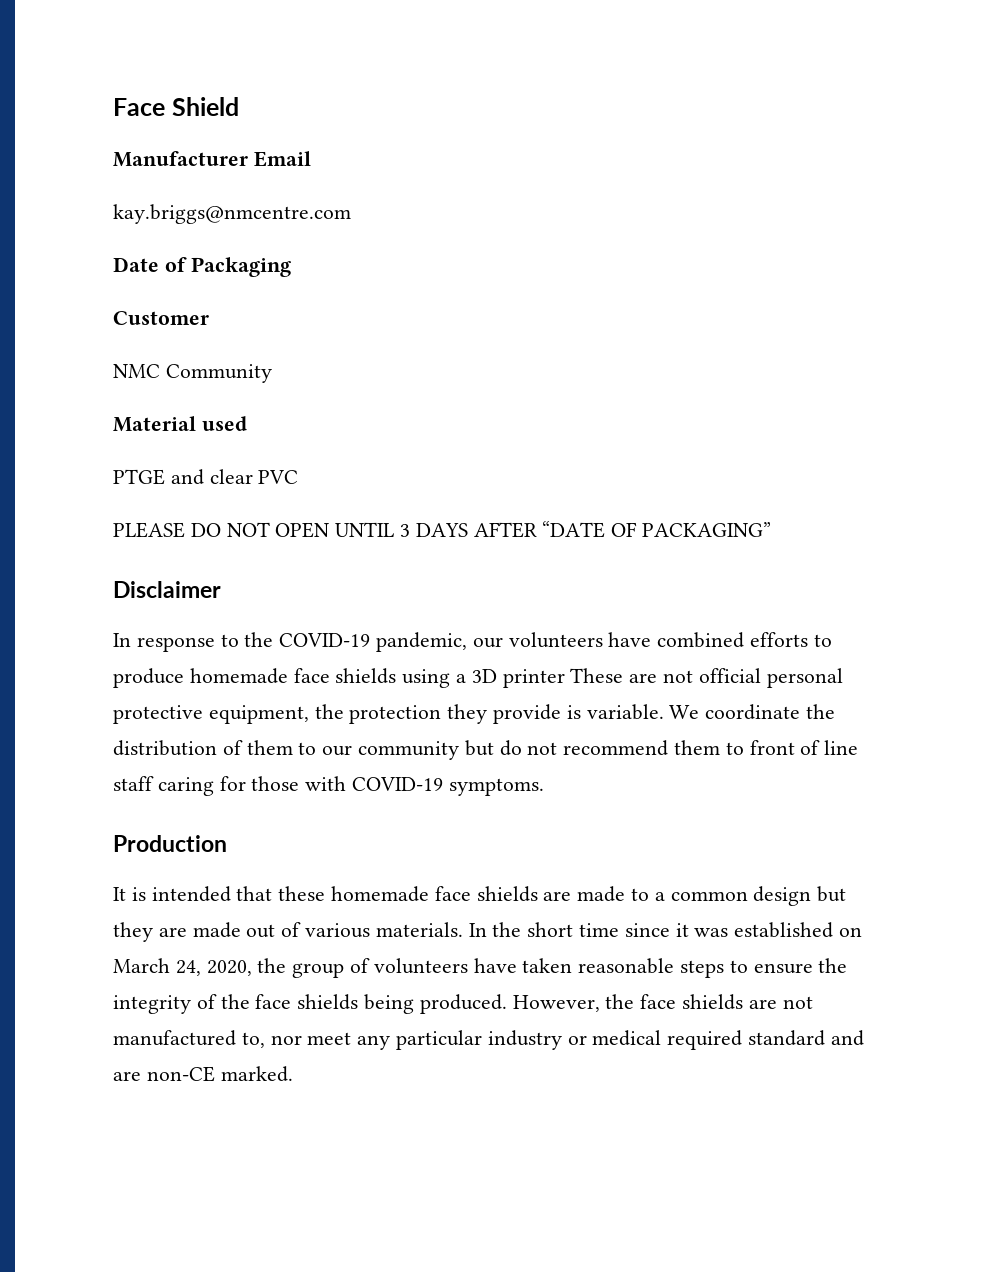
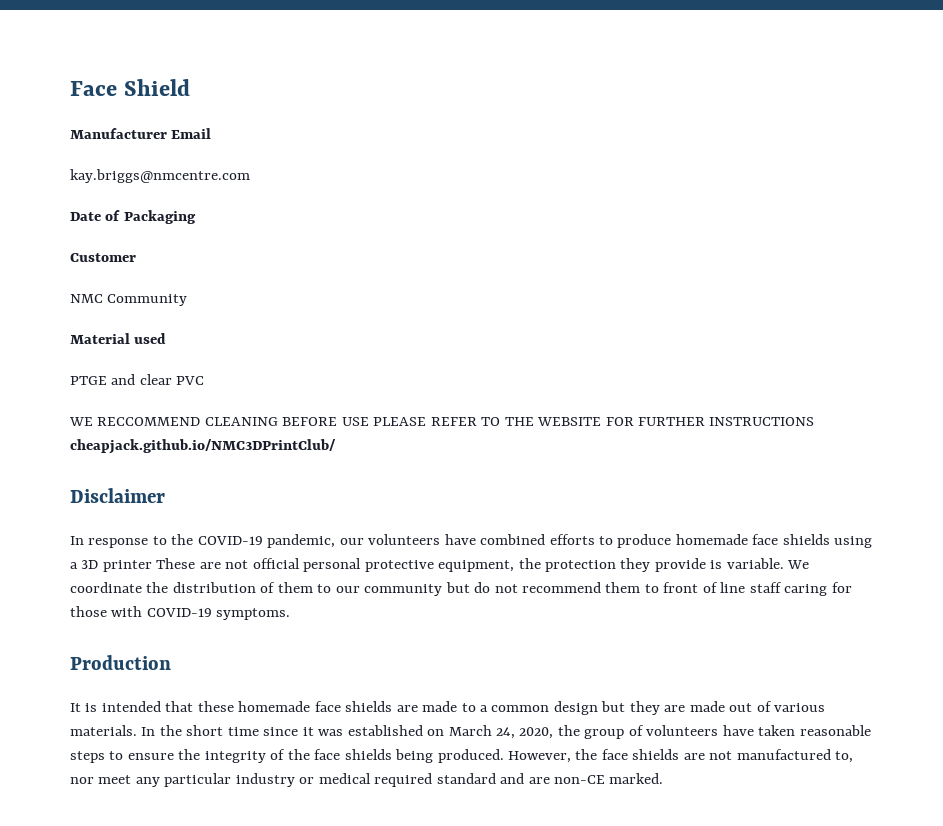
[113,521,772,538] PLEASE DO NOT OPEN UNTIL 3 DAYS AFTER “DATE OF PACKAGING” -> [69,417,815,426] [70,439,336,454] WE RECCOMMEND CLEANING BEFORE USE PLEASE REFER TO THE WEBSITE FOR FURTHER INSTRUCTIONS cheapjack.github.io/NMC3DPrintClub/

